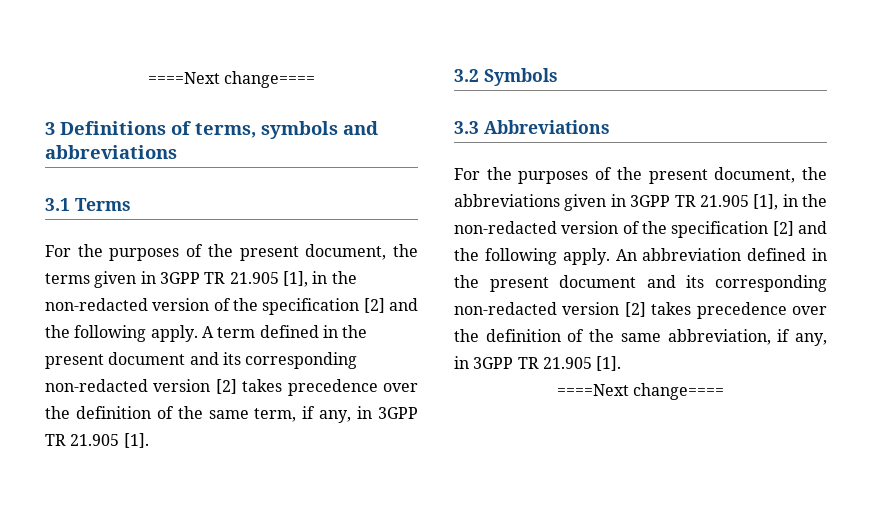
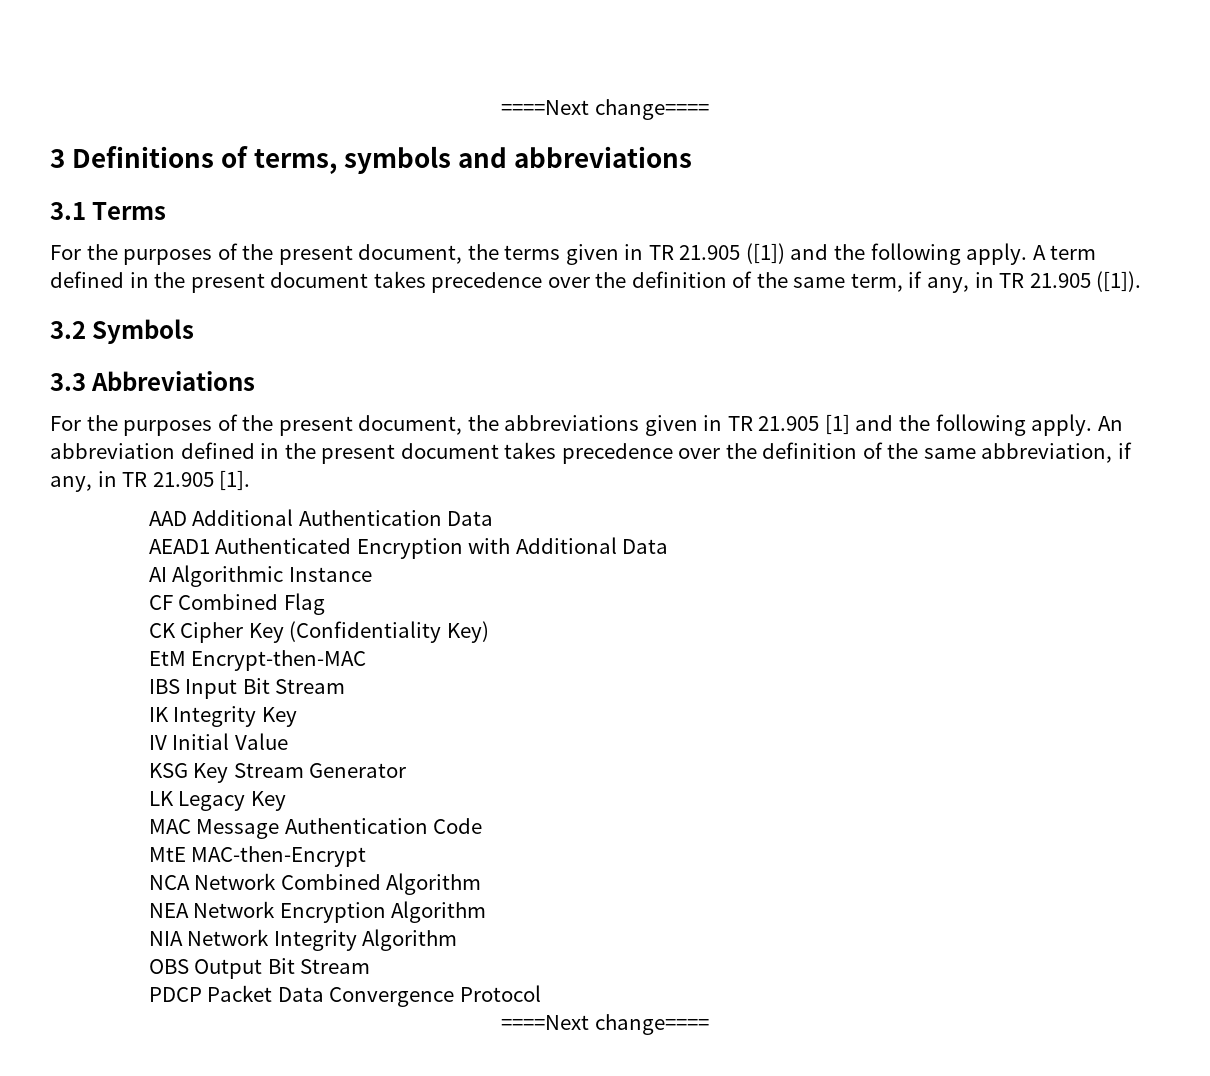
[159,271,357,287] [45,298,385,315] 3GPP TR 21.905 [1], in the non-redacted version of the specification [2] -> [648,243,785,264] TR 21.905 ([1])
[189,352,358,369] [45,379,237,394] and its corresponding non-redacted version [2] -> (369, 280) none
[378,407,419,419] [45,433,149,448] 3GPP TR 21.905 [1]. -> [999,271,1142,292] TR 21.905 ([1]).
[630,194,827,210] [454,221,794,238] 3GPP TR 21.905 [1], in the non-redacted version of the specification [2] -> [727,414,850,435] TR 21.905 [1]
[646,275,827,292] [454,302,646,317] and its corresponding non-redacted version [2] -> (499, 451) none
[473,356,622,371] 3GPP TR 21.905 [1]. -> [122,470,251,491] [148,509,494,526] [148,537,669,559] [148,565,372,587] [148,593,325,615] [148,621,489,643] [148,650,367,671] [148,678,346,699] [148,706,297,727] [148,733,288,750] [148,763,407,783] [148,791,286,811] [148,818,483,839] [148,846,367,867] [148,873,482,895] [148,901,487,923] [148,929,458,951] [148,958,371,979] [148,985,541,1007] TR 21.905 [1]. // AAD Additional Authentication Data // AEAD1 Authenticated Encryption with Additional Data // AI Algorithmic Instance // CF Combined Flag // CK Cipher Key (Confidentiality Key) // EtM Encrypt-then-MAC // IBS Input Bit Stream // IK Integrity Key // IV Initial Value // KSG Key Stream Generator // LK Legacy Key // MAC Message Authentication Code // MtE MAC-then-Encrypt // NCA Network Combined Algorithm // NEA Network Encryption Algorithm // NIA Network Integrity Algorithm // OBS Output Bit Stream // PDCP Packet Data Convergence Protocol

